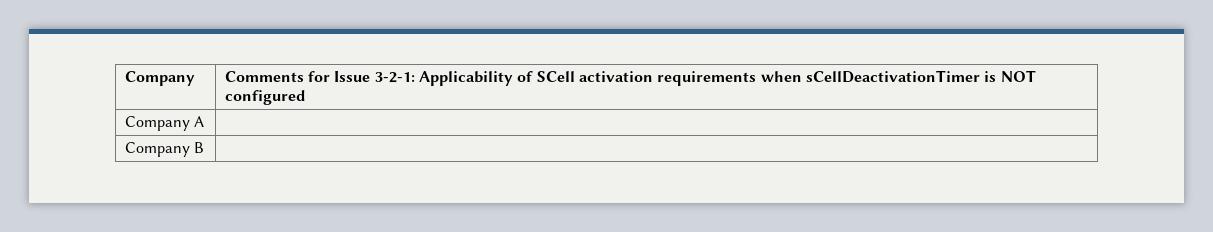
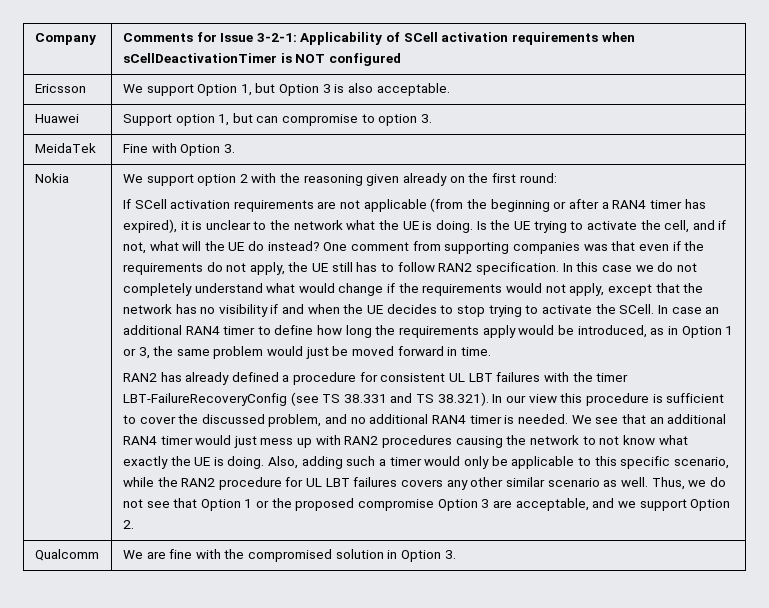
[124,116,205,131] [124,142,205,157] Company A | // Company B | -> [34,84,86,93] [122,83,450,96] [34,114,79,123] [122,113,433,126] [34,143,96,153] [122,143,235,156] [34,173,69,183] [122,173,557,186] [122,198,706,212] [122,219,727,233] [122,241,705,254] [122,262,697,275] [122,283,704,296] [122,304,720,317] [122,325,734,338] [122,346,491,359] [122,372,629,385] [122,392,725,406] [122,414,727,427] [122,435,688,448] [122,456,729,469] [122,477,726,490] [122,498,731,511] [122,520,134,529] [34,549,99,561] [122,549,456,562] Ericsson | We support Option 1, but Option 3 is also acceptable. // Huawei | Support option 1, but can compromise to option 3. // MeidaTek | Fine with Option 3. // Nokia | We support option 2 with the reasoning given already on the first round: // If SCell activation requirements are not applicable (from the beginning or after a RAN4 timer has expired), it is unclear to the network what the UE is doing. Is the UE trying to activate the cell, and if not, what will the UE do instead? One comment from supporting companies was that even if the requirements do not apply, the UE still has to follow RAN2 specification. In this case we do not completely understand what would change if the requirements would not apply, except that the network has no visibility if and when the UE decides to stop trying to activate the SCell. In case an additional RAN4 timer to define how long the requirements apply would be introduced, as in Option 1 or 3, the same problem would just be moved forward in time. // RAN2 has already defined a procedure for consistent UL LBT failures with the timer LBT-FailureRecoveryConfig (see TS 38.331 and TS 38.321). In our view this procedure is sufficient to cover the discussed problem, and no additional RAN4 timer is needed. We see that an additional RAN4 timer would just mess up with RAN2 procedures causing the network to not know what exactly the UE is doing. Also, adding such a timer would only be applicable to this specific scenario, while the RAN2 procedure for UL LBT failures covers any other similar scenario as well. Thus, we do not see that Option 1 or the proposed compromise Option 3 are acceptable, and we support Option 2. // Qualcomm | We are fine with the compromised solution in Option 3.

